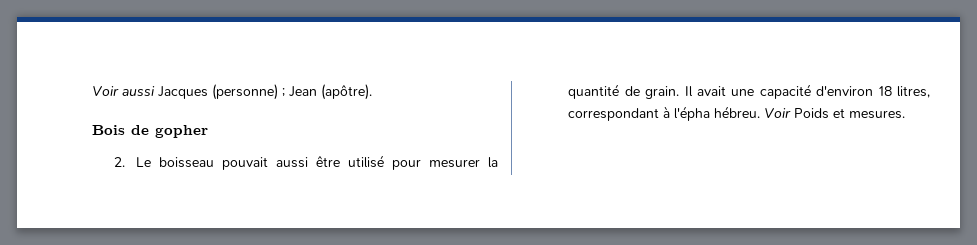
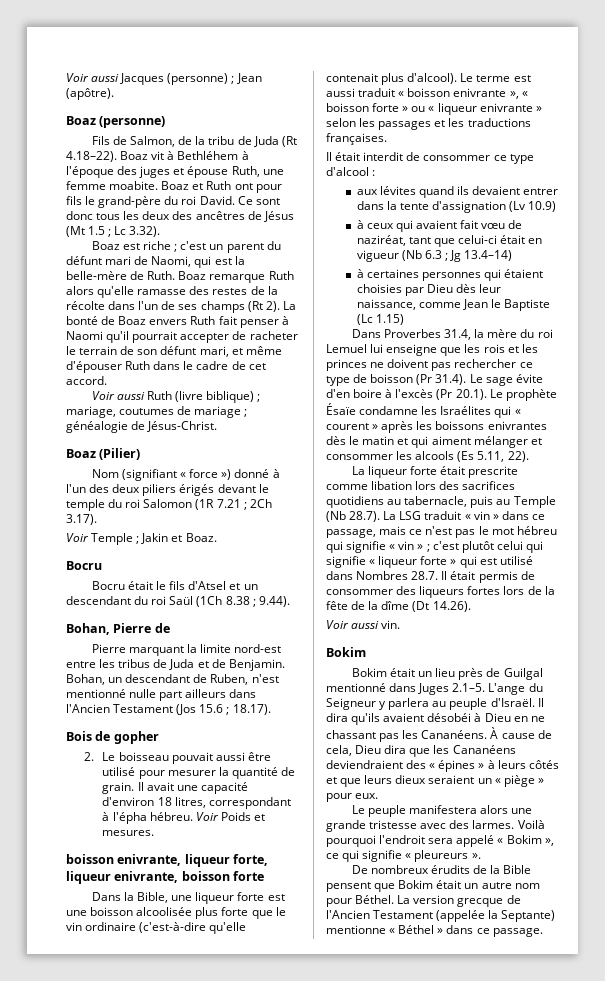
(372, 92) none -> [66,116,166,128] [91,136,297,147] [66,151,249,162] [66,166,284,178] [66,181,282,193] [66,196,280,208] [66,211,294,222] [66,226,161,237] [91,241,281,253] [66,256,245,268] [66,271,294,283] [66,286,278,298] [66,301,296,313] [66,316,289,328] [66,331,298,343] [66,346,282,357] [66,361,266,373] [66,376,107,385] [91,391,261,403] [66,406,248,418] [66,421,218,433] [66,448,141,460] [91,469,280,481] [66,484,269,496] [66,499,272,511] [66,514,97,525] [66,533,217,545] [66,561,102,570] [91,581,258,590] [66,596,290,607] [66,623,170,635] [91,644,282,656] [66,659,285,671] [66,674,279,685] [66,689,257,701] [66,704,271,715] // Boaz (personne) // Fils de Salmon, de la tribu de Juda (Rt 4.18–22). Boaz vit à Bethléhem à l'époque des juges et épouse Ruth, une femme moabite. Boaz et Ruth ont pour fils le grand-père du roi David. Ce sont donc tous les deux des ancêtres de Jésus (Mt 1.5 ; Lc 3.32). // Boaz est riche ; c'est un parent du défunt mari de Naomi, qui est la belle-mère de Ruth. Boaz remarque Ruth alors qu'elle ramasse des restes de la récolte dans l'un de ses champs (Rt 2). La bonté de Boaz envers Ruth fait penser à Naomi qu'il pourrait accepter de racheter le terrain de son défunt mari, et même d'épouser Ruth dans le cadre de cet accord. // Voir aussi Ruth (livre biblique) ; mariage, coutumes de mariage ; généalogie de Jésus-Christ. // Boaz (Pilier) // Nom (signifiant « force ») donné à l'un des deux piliers érigés devant le temple du roi Salomon (1R 7.21 ; 2Ch 3.17). // Voir Temple ; Jakin et Boaz. // Bocru // Bocru était le fils d'Atsel et un descendant du roi Saül (1Ch 8.38 ; 9.44). // Bohan, Pierre de // Pierre marquant la limite nord-est entre les tribus de Juda et de Benjamin. Bohan, un descendant de Ruben, n'est mentionné nulle part ailleurs dans l'Ancien Testament (Jos 15.6 ; 18.17).
(906, 114) none -> [66,854,269,867] [66,871,265,884] [91,892,285,904] [66,907,286,919] [66,922,247,934] [326,73,531,85] [326,88,528,99] [326,103,542,115] [326,118,531,130] [326,133,387,145] [326,152,534,164] [326,167,376,176] [356,186,559,198] [356,201,557,213] [356,220,523,232] [356,235,543,247] [356,250,513,262] [356,269,544,281] [356,284,502,296] [356,299,551,311] [356,314,404,325] [351,329,553,340] [326,344,538,356] [326,359,533,371] [326,374,543,386] [326,389,557,401] [326,403,521,418] [326,421,547,433] [326,436,542,448] [326,451,529,462] [351,466,519,478] [326,481,516,490] [326,496,556,508] [326,511,545,522] [326,526,557,538] [326,541,543,553] [326,556,533,568] [326,571,535,583] [326,586,555,598] [326,601,471,612] [326,620,401,629] [326,647,366,657] [351,668,543,680] [326,683,543,695] [326,698,544,710] [326,713,545,725] [326,727,552,742] [326,745,516,757] [326,760,559,772] [326,775,544,787] [326,793,379,802] [351,805,533,817] [326,820,545,832] [326,835,554,847] [326,850,481,862] [351,865,532,874] [326,880,540,892] [326,895,521,907] [326,910,556,922] [326,925,543,937] // boisson enivrante, liqueur forte, liqueur enivrante, boisson forte // Dans la Bible, une liqueur forte est une boisson alcoolisée plus forte que le vin ordinaire (c'est-à-dire qu'elle contenait plus d'alcool). Le terme est aussi traduit « boisson enivrante », « boisson forte » ou « liqueur enivrante » selon les passages et les traductions françaises. // Il était interdit de consommer ce type d'alcool : // aux lévites quand ils devaient entrer dans la tente d'assignation (Lv 10.9) // à ceux qui avaient fait vœu de naziréat, tant que celui-ci était en vigueur (Nb 6.3 ; Jg 13.4–14) // à certaines personnes qui étaient choisies par Dieu dès leur naissance, comme Jean le Baptiste (Lc 1.15) // Dans Proverbes 31.4, la mère du roi Lemuel lui enseigne que les rois et les princes ne doivent pas rechercher ce type de boisson (Pr 31.4). Le sage évite d'en boire à l'excès (Pr 20.1). Le prophète Ésaïe condamne les Israélites qui « courent » après les boissons enivrantes dès le matin et qui aiment mélanger et consommer les alcools (Es 5.11, 22). // La liqueur forte était prescrite comme libation lors des sacrifices quotidiens au tabernacle, puis au Temple (Nb 28.7). La LSG traduit « vin » dans ce passage, mais ce n'est pas le mot hébreu qui signifie « vin » ; c'est plutôt celui qui signifie « liqueur forte » qui est utilisé dans Nombres 28.7. Il était permis de consommer des liqueurs fortes lors de la fête de la dîme (Dt 14.26). // Voir aussi vin. // Bokim // Bokim était un lieu près de Guilgal mentionné dans Juges 2.1–5. L'ange du Seigneur y parlera au peuple d'Israël. Il dira qu'ils avaient désobéi à Dieu en ne chassant pas les Cananéens. À cause de cela, Dieu dira que les Cananéens deviendraient des « épines » à leurs côtés et que leurs dieux seraient un « piège » pour eux. // Le peuple manifestera alors une grande tristesse avec des larmes. Voilà pourquoi l'endroit sera appelé « Bokim », ce qui signifie « pleureurs ». // De nombreux érudits de la Bible pensent que Bokim était un autre nom pour Béthel. La version grecque de l'Ancien Testament (appelée la Septante) mentionne « Béthel » dans ce passage.

